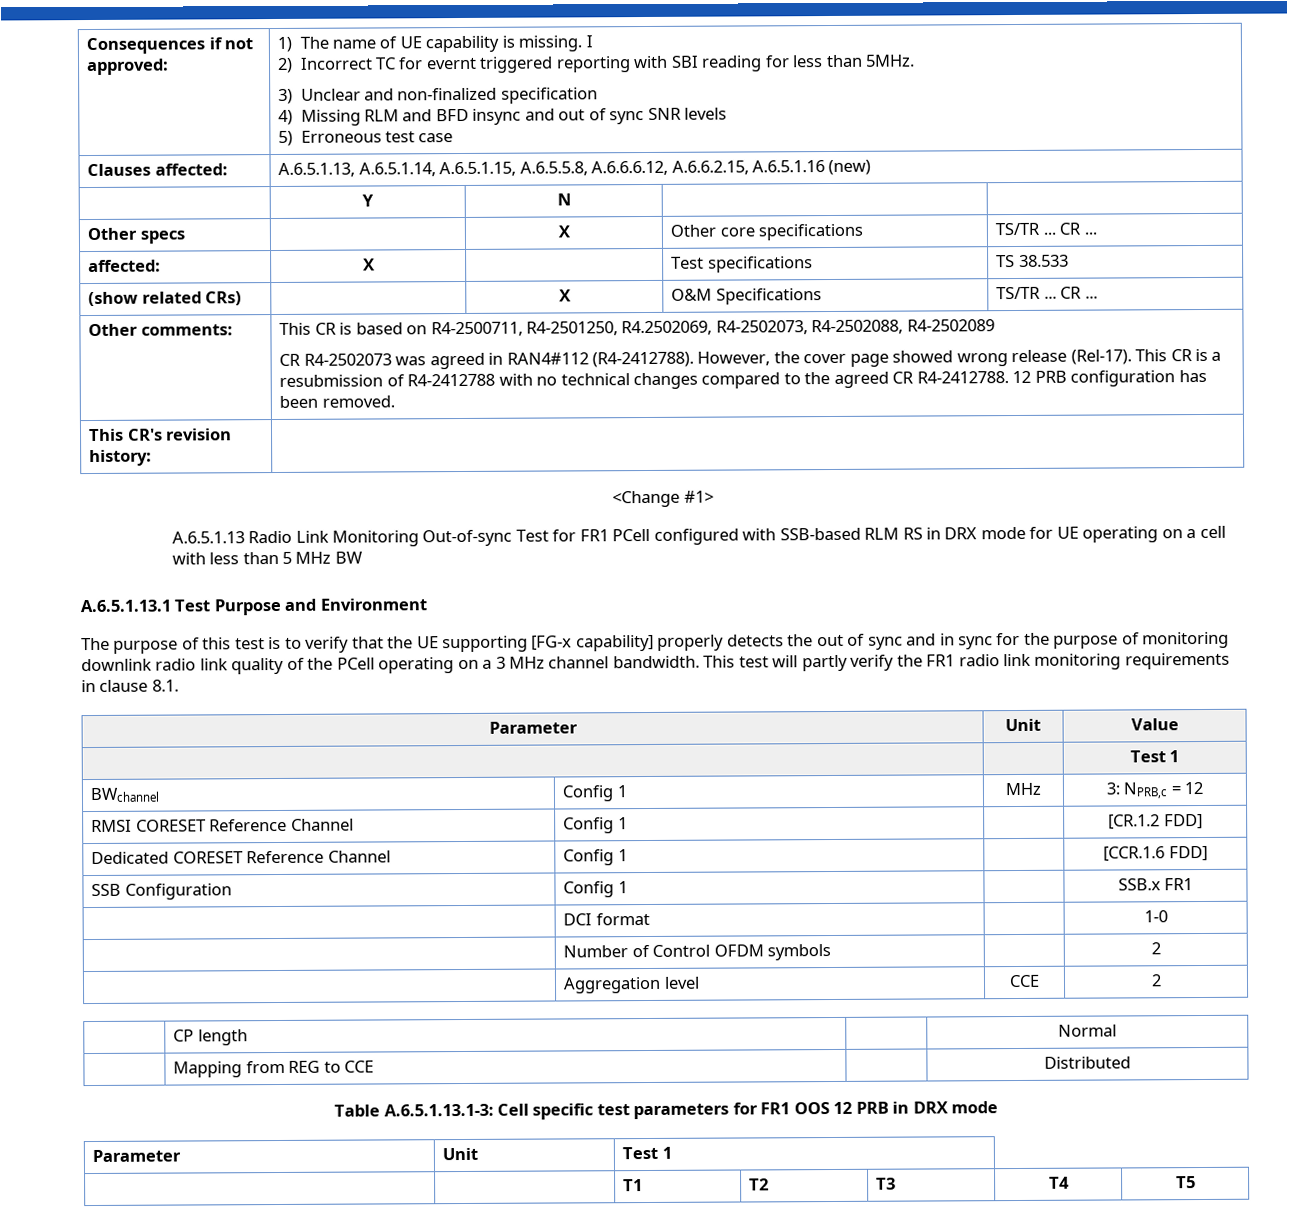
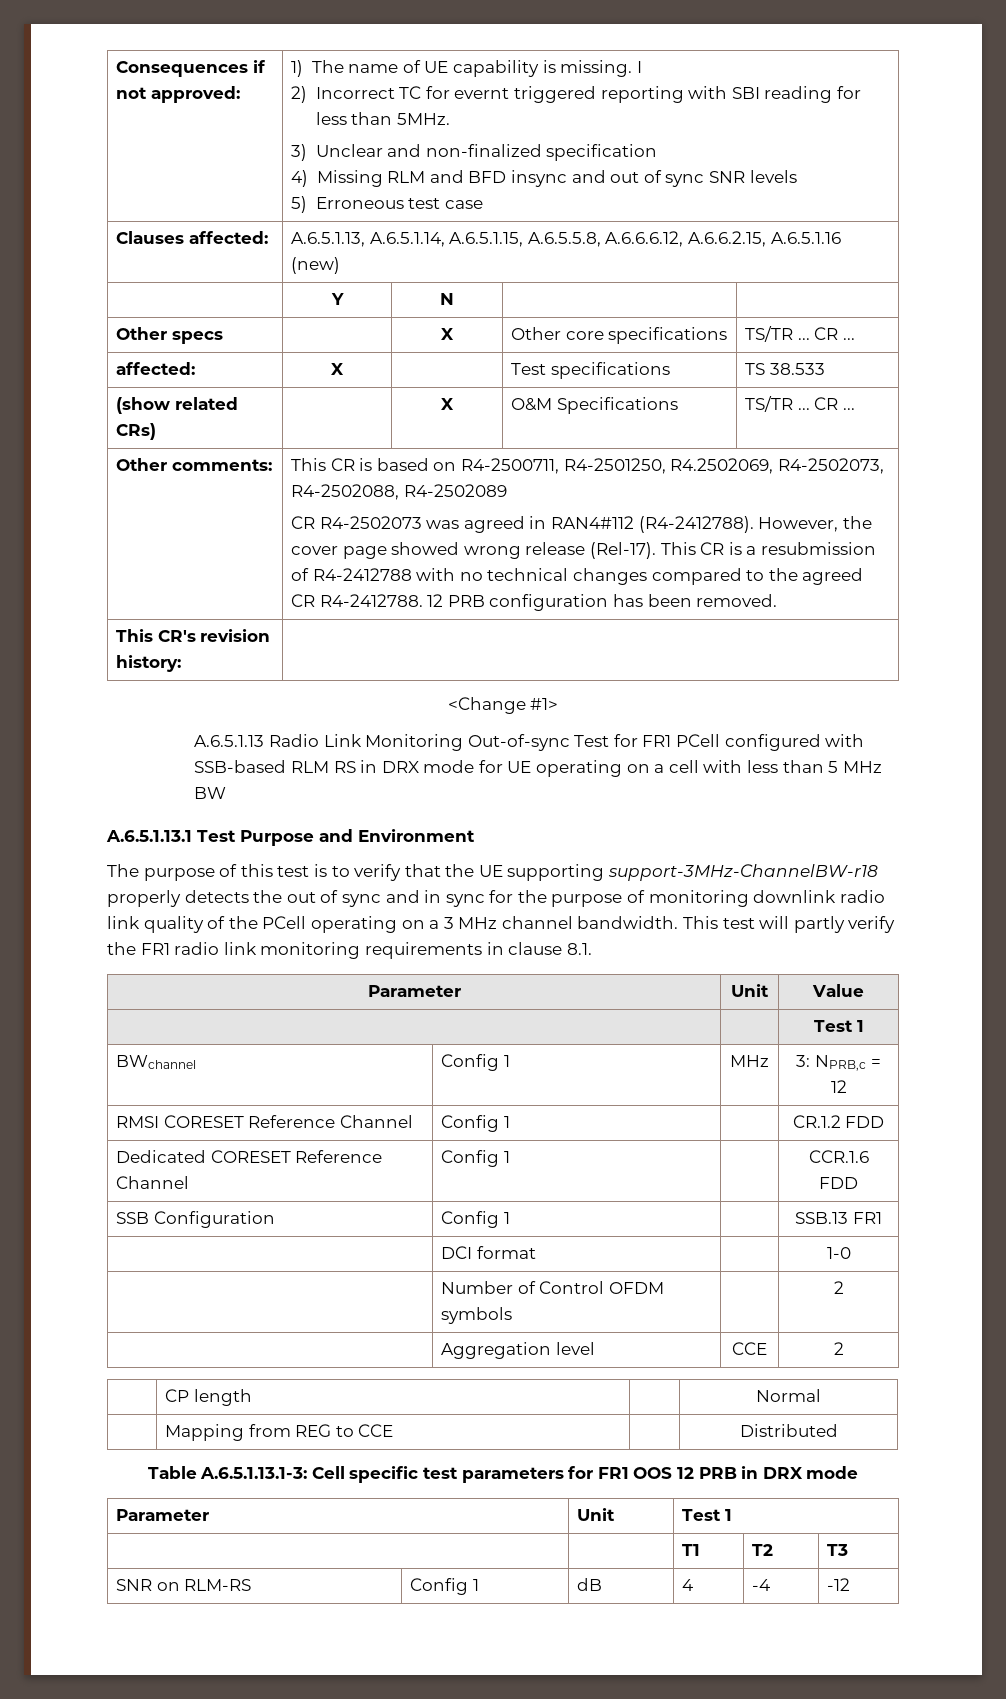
[531,634,654,652] [FG-x capability] -> [608,864,879,881] support-3MHz-ChannelBW-r18
[1108,813,1203,830] [CR.1.2 FDD] -> [792,1115,885,1128] CR.1.2 FDD
[1103,845,1208,862] [CCR.1.6 FDD] -> [808,1150,869,1163] [819,1177,858,1189] CCR.1.6 FDD
[1117,878,1161,891] SSB.x -> [795,1212,849,1224] SSB.13
[1048,1176,1070,1189] [1175,1176,1196,1189] | T4 | T5 -> [116,1579,252,1591] [410,1578,479,1595] [577,1578,603,1591] [682,1579,694,1591] [752,1579,771,1591] [827,1578,851,1591] // SNR on RLM-RS | Config 1 | dB | 4 | -4 | -12

